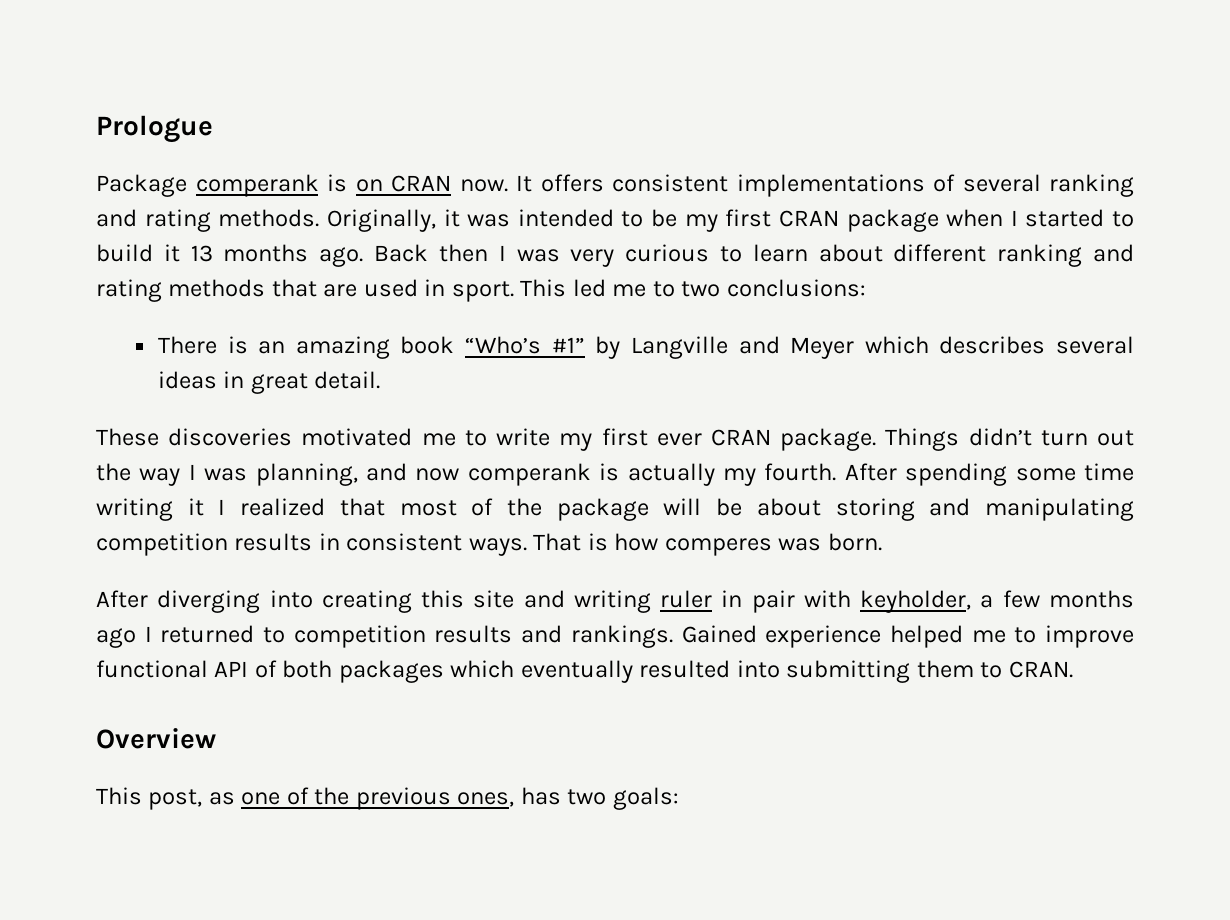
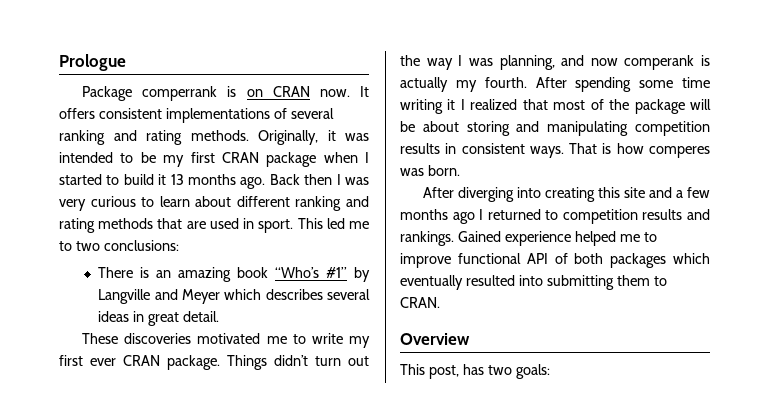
[195,174,319,197] comperank -> [142,86,218,101] comperrank
[573,590,972,613] writing ruler in pair with keyholder, -> (673, 192) none
[208,787,515,810] as one of the previous ones, -> (459, 372) none

